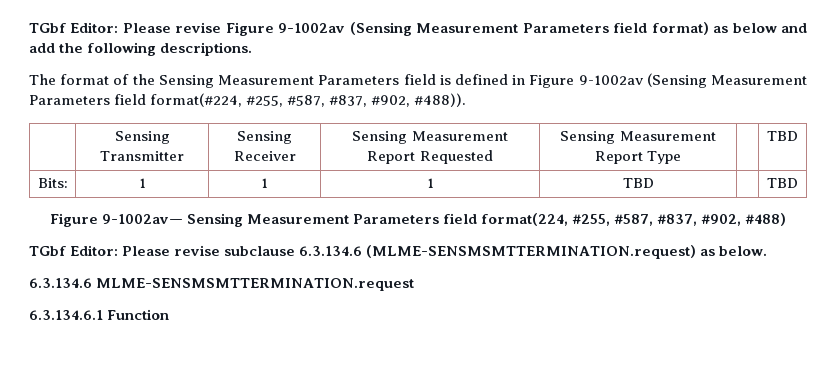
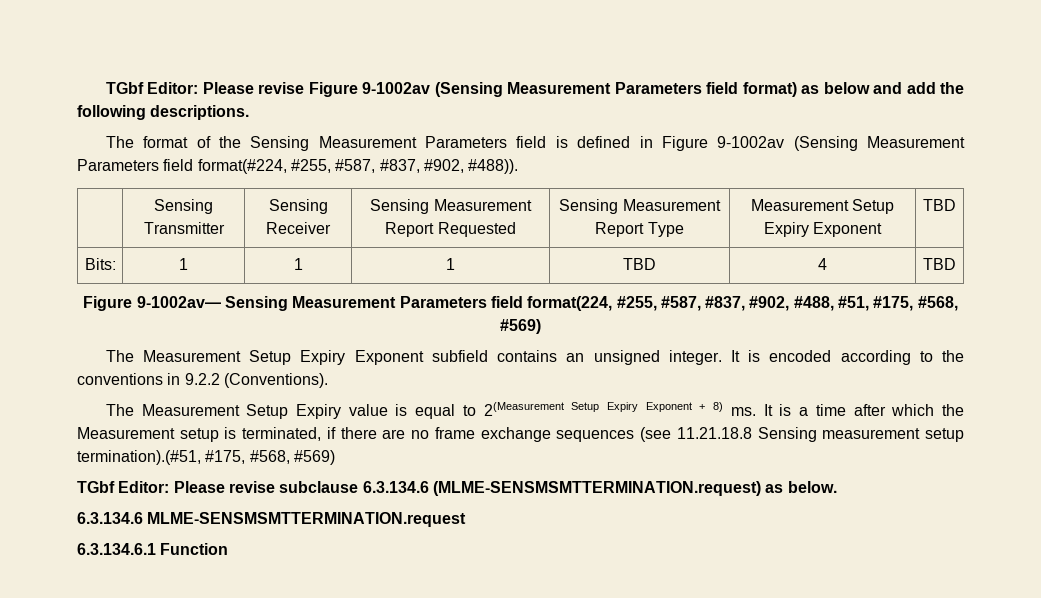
(682, 157) none -> [750,199,895,214] [763,222,883,237] Measurement Setup Expiry Exponent
(654, 183) none -> [817,258,827,270] 4
[745,213,787,226] #488) -> [793,296,958,311] [500,319,541,334] [105,350,964,365] [77,373,328,388] [105,402,964,419] [77,427,965,442] [77,450,335,465] #488, #51, #175, #568, #569) // The Measurement Setup Expiry Exponent subfield contains an unsigned integer. It is encoded according to the conventions in 9.2.2 (Conventions). // The Measurement Setup Expiry value is equal to 2(Measurement Setup Expiry Exponent + 8) ms. It is a time after which the Measurement setup is terminated, if there are no frame exchange sequences (see 11.21.18.8 Sensing measurement setup termination).(#51, #175, #568, #569)

